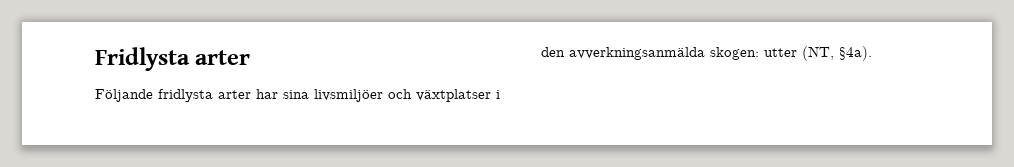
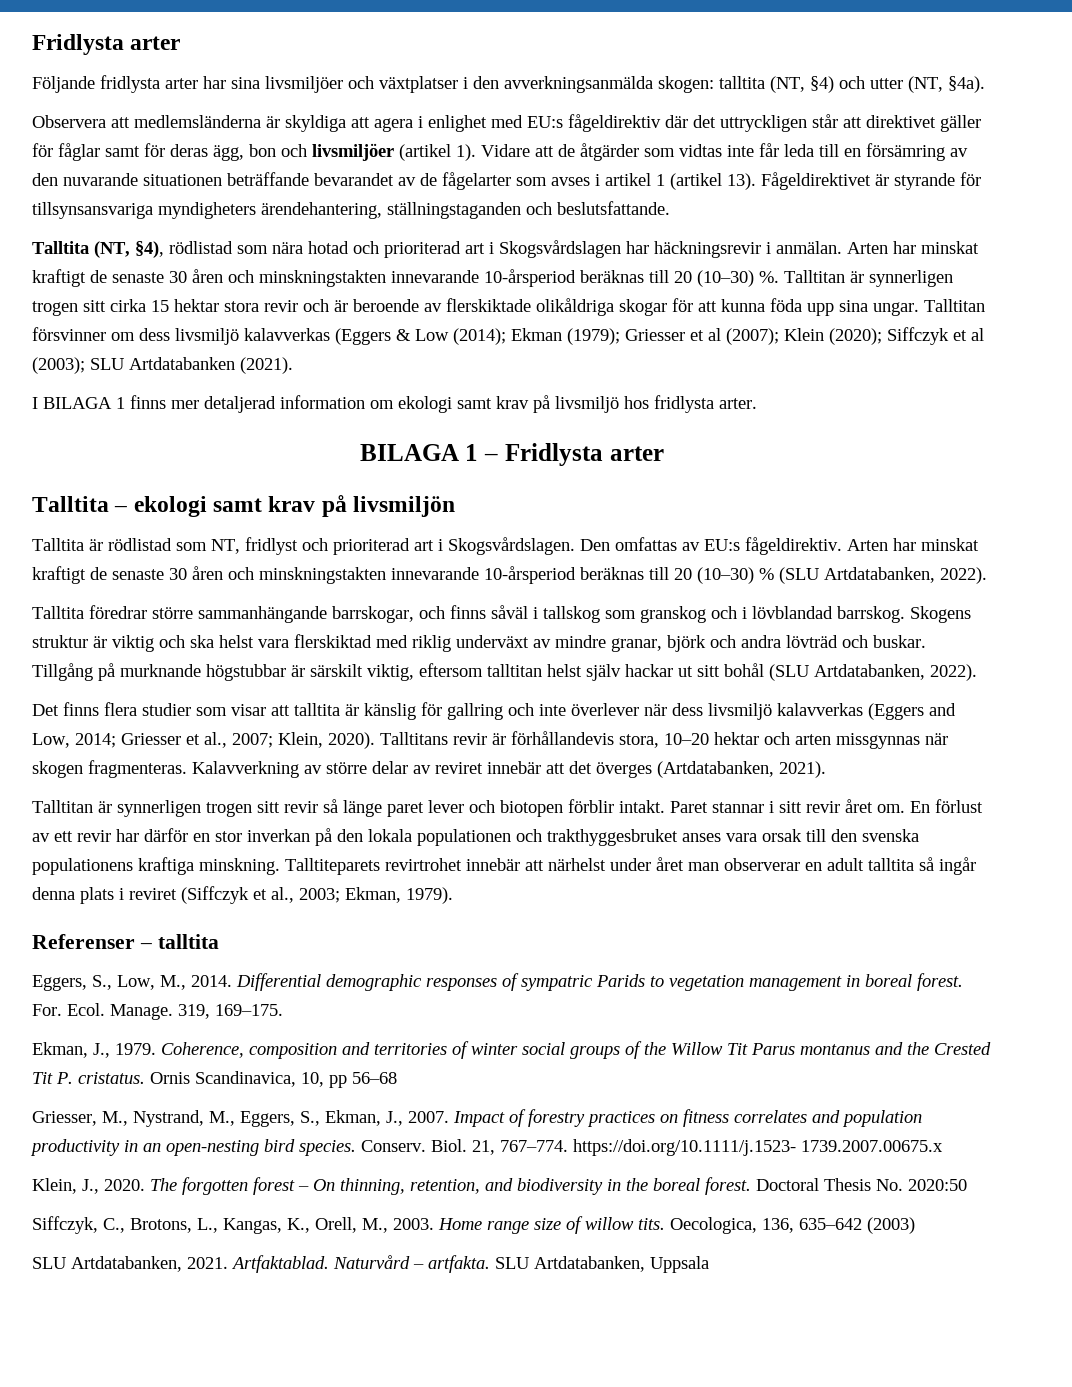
(759, 53) none -> [719,76,865,93] talltita (NT, §4) och
(872, 53) none -> [32,114,981,132] [32,143,968,161] [32,172,981,190] [32,201,670,219] [32,240,979,258] [32,269,953,287] [32,298,985,316] [32,327,984,345] [32,357,293,374] [32,395,757,413] [359,443,664,466] [32,495,456,517] [32,537,979,555] [32,566,987,584] [32,605,971,623] [32,634,926,652] [32,663,977,681] [32,702,956,720] [32,731,948,749] [32,760,826,778] [32,799,983,817] [32,828,919,846] [32,857,976,875] [32,886,453,904] [32,934,219,949] [32,973,963,991] [32,1003,283,1020] [32,1041,991,1059] [32,1071,397,1088] [32,1109,922,1127] [30,1139,943,1156] [32,1177,967,1195] [32,1216,915,1234] [32,1255,709,1273] // Observera att medlemsländerna är skyldiga att agera i enlighet med EU:s fågeldirektiv där det uttryckligen står att direktivet gäller för fåglar samt för deras ägg, bon och livsmiljöer (artikel 1). Vidare att de åtgärder som vidtas inte får leda till en försämring av den nuvarande situationen beträffande bevarandet av de fågelarter som avses i artikel 1 (artikel 13). Fågeldirektivet är styrande för tillsynsansvariga myndigheters ärendehantering, ställningstaganden och beslutsfattande. // Talltita (NT, §4), rödlistad som nära hotad och prioriterad art i Skogsvårdslagen har häckningsrevir i anmälan. Arten har minskat kraftigt de senaste 30 åren och minskningstakten innevarande 10-årsperiod beräknas till 20 (10–30) %. Talltitan är synnerligen trogen sitt cirka 15 hektar stora revir och är beroende av flerskiktade olikåldriga skogar för att kunna föda upp sina ungar. Talltitan försvinner om dess livsmiljö kalavverkas (Eggers & Low (2014); Ekman (1979); Griesser et al (2007); Klein (2020); Siffczyk et al (2003); SLU Artdatabanken (2021). // I BILAGA 1 finns mer detaljerad information om ekologi samt krav på livsmiljö hos fridlysta arter. // BILAGA 1 – Fridlysta arter // Talltita – ekologi samt krav på livsmiljön // Talltita är rödlistad som NT, fridlyst och prioriterad art i Skogsvårdslagen. Den omfattas av EU:s fågeldirektiv. Arten har minskat kraftigt de senaste 30 åren och minskningstakten innevarande 10-årsperiod beräknas till 20 (10–30) % (SLU Artdatabanken, 2022). // Talltita föredrar större sammanhängande barrskogar, och finns såväl i tallskog som granskog och i lövblandad barrskog. Skogens struktur är viktig och ska helst vara flerskiktad med riklig underväxt av mindre granar, björk och andra lövträd och buskar. Tillgång på murknande högstubbar är särskilt viktig, eftersom talltitan helst själv hackar ut sitt bohål (SLU Artdatabanken, 2022). // Det finns flera studier som visar att talltita är känslig för gallring och inte överlever när dess livsmiljö kalavverkas (Eggers and Low, 2014; Griesser et al., 2007; Klein, 2020). Talltitans revir är förhållandevis stora, 10–20 hektar och arten missgynnas när skogen fragmenteras. Kalavverkning av större delar av reviret innebär att det överges (Artdatabanken, 2021). // Talltitan är synnerligen trogen sitt revir så länge paret lever och biotopen förblir intakt. Paret stannar i sitt revir året om. En förlust av ett revir har därför en stor inverkan på den lokala populationen och trakthyggesbruket anses vara orsak till den svenska populationens kraftiga minskning. Talltiteparets revirtrohet innebär att närhelst under året man observerar en adult talltita så ingår denna plats i reviret (Siffczyk et al., 2003; Ekman, 1979). // Referenser – talltita // Eggers, S., Low, M., 2014. Differential demographic responses of sympatric Parids to vegetation management in boreal forest. For. Ecol. Manage. 319, 169–175. // Ekman, J., 1979. Coherence, composition and territories of winter social groups of the Willow Tit Parus montanus and the Crested Tit P. cristatus. Ornis Scandinavica, 10, pp 56–68 // Griesser, M., Nystrand, M., Eggers, S., Ekman, J., 2007. Impact of forestry practices on fitness correlates and population productivity in an open-nesting bird species. Conserv. Biol. 21, 767–774. https://doi.org/10.1111/j.1523- 1739.2007.00675.x // Klein, J., 2020. The forgotten forest – On thinning, retention, and biodiversity in the boreal forest. Doctoral Thesis No. 2020:50 // Siffczyk, C., Brotons, L., Kangas, K., Orell, M., 2003. Home range size of willow tits. Oecologica, 136, 635–642 (2003) // SLU Artdatabanken, 2021. Artfaktablad. Naturvård – artfakta. SLU Artdatabanken, Uppsala

